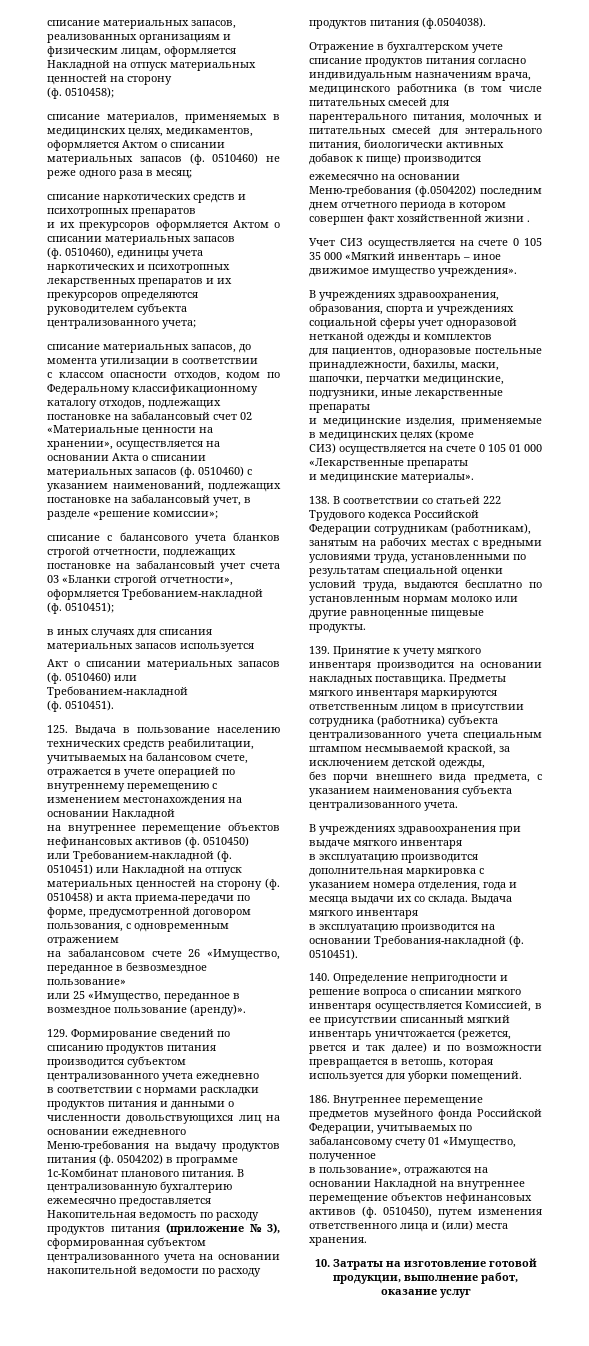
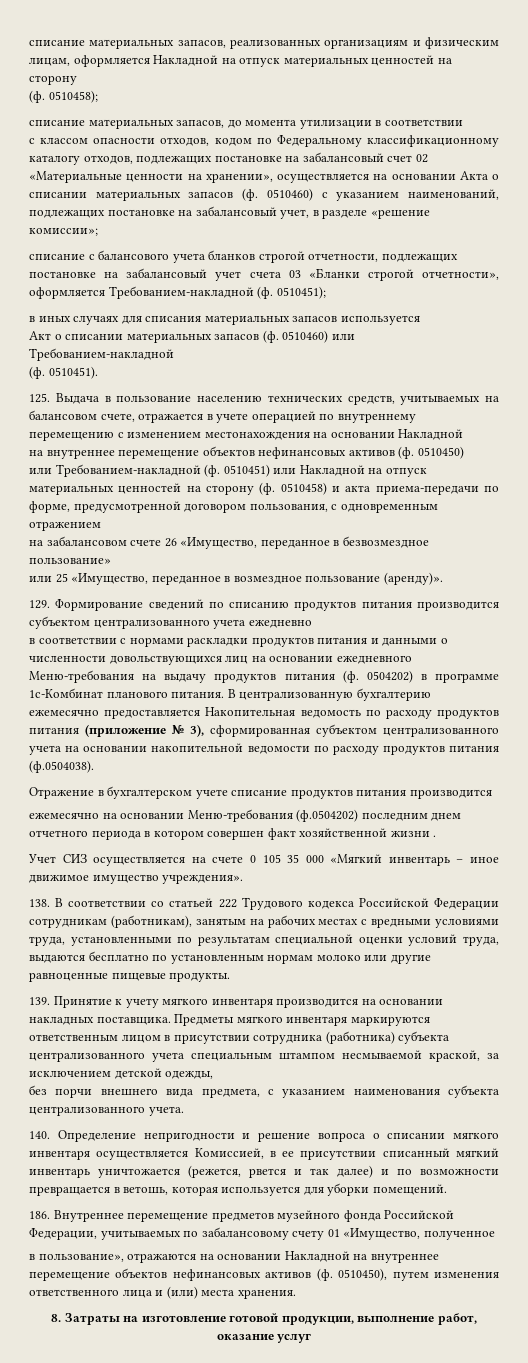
[47,114,280,123] [47,128,253,137] [47,140,225,151] [47,153,280,165] [47,170,192,179] [47,194,246,203] [47,208,196,217] [47,220,280,231] [47,236,235,245] [47,247,203,259] [47,264,230,273] [47,278,232,287] [47,292,198,301] [47,303,187,315] [47,320,196,329] // списание материалов, применяемых в медицинских целях, медикаментов, оформляется Актом о списании материальных запасов (ф. 0510460) не реже одного раза в месяц; // списание наркотических средств и психотропных препаратов // и их прекурсоров оформляется Актом о списании материальных запасов // (ф. 0510460), единицы учета наркотических и психотропных лекарственных препаратов и их прекурсоров определяются руководителем субъекта централизованного учета; -> (98, 96) none
[123,738,254,750] средств реабилитации, -> [347,395,395,405] средств,
[478,58,526,64] [309,72,531,81] [309,83,542,95] [309,98,449,109] [309,114,542,123] [309,126,542,137] [309,139,504,151] [309,153,401,165] согласно индивидуальным назначениям врача, медицинского работника (в том числе питательных смесей для парентерального питания, молочных и питательных смесей для энтерального питания, биологически активных добавок к пище) -> (407, 792) none
[309,290,499,301] [309,303,514,315] [309,318,517,329] [309,332,492,343] [309,348,542,357] [309,359,499,371] [309,376,504,385] [309,390,503,399] [309,404,370,413] [309,418,542,427] [309,429,474,441] [309,443,542,455] [309,458,468,469] [309,474,474,483] // В учреждениях здравоохранения, образования, спорта и учреждениях социальной сферы учет одноразовой нетканой одежды и комплектов // для пациентов, одноразовые постельные принадлежности, бахилы, маски, шапочки, перчатки медицинские, подгузники, иные лекарственные препараты // и медицинские изделия, применяемые в медицинских целях (кроме // СИЗ) осуществляется на счете 0 105 01 000 «Лекарственные препараты // и медицинские материалы». -> (244, 879) none
[309,824,521,835] [309,840,462,849] [309,854,478,863] [309,868,484,877] [309,882,517,891] [309,894,512,905] [309,910,418,919] [309,924,495,933] [309,935,524,947] [309,949,358,960] // В учреждениях здравоохранения при выдаче мягкого инвентаря // в эксплуатацию производится дополнительная маркировка с указанием номера отделения, года и месяца выдачи их со склада. Выдача мягкого инвентаря // в эксплуатацию производится на основании Требования-накладной (ф. 0510451). -> (184, 1111) none
[314,1259,330,1267] 10. -> [51,1314,62,1322] 8.

